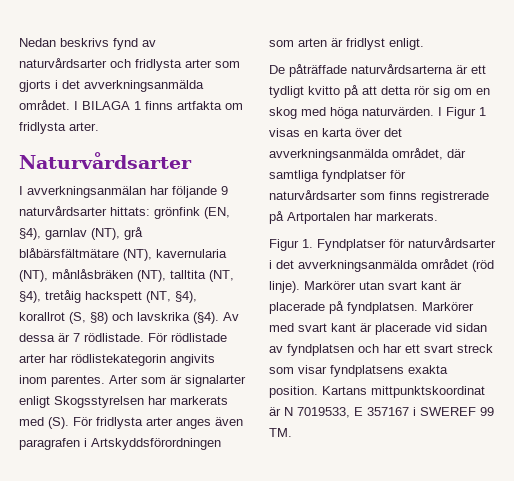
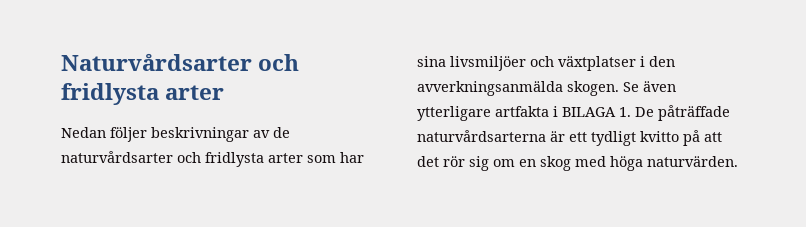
[19,38,156,50] Nedan beskrivs fynd av -> [61,53,300,71] [61,83,225,105] [61,127,290,142] Naturvårdsarter och fridlysta arter // Nedan följer beskrivningar av de
[19,80,204,92] [19,100,243,110] [19,122,99,134] [19,152,192,169] [19,186,228,198] [19,206,230,219] [19,227,143,240] [19,248,227,261] [19,269,234,282] [19,290,197,303] [19,312,239,324] [19,333,227,342] [19,354,215,366] [19,375,246,387] [19,396,228,408] [19,417,243,429] [19,438,221,450] [269,38,424,50] gjorts i det avverkningsanmälda området. I BILAGA 1 finns artfakta om fridlysta arter. // Naturvårdsarter // I avverkningsanmälan har följande 9 naturvårdsarter hittats: grönfink (EN, §4), garnlav (NT), grå blåbärsfältmätare (NT), kavernularia (NT), månlåsbräken (NT), talltita (NT, §4), tretåig hackspett (NT, §4), korallrot (S, §8) och lavskrika (§4). Av dessa är 7 rödlistade. För rödlistade arter har rödlistekategorin angivits inom parentes. Arter som är signalarter enligt Skogsstyrelsen har markerats med (S). För fridlysta arter anges även paragrafen i Artskyddsförordningen som arten är fridlyst enligt. // -> [340,152,364,163] [417,56,675,71] [417,81,676,96] [417,106,631,121] har sina livsmiljöer och växtplatser i den avverkningsanmälda skogen. Se även ytterligare artfakta i BILAGA 1.
[381,86,411,95] detta -> [417,156,439,167] det
[438,107,486,119] [269,128,402,137] [269,148,466,161] [269,170,406,182] [269,190,489,203] [269,211,438,224] [269,238,496,251] [269,259,494,272] [269,281,462,293] [269,301,474,314] [269,323,487,335] [269,344,493,356] [269,365,448,377] [269,386,485,398] [269,407,494,418] [269,428,292,437] I Figur 1 visas en karta över det avverkningsanmälda området, där samtliga fyndplatser för naturvårdsarter som finns registrerade på Artportalen har markerats. // Figur 1. Fyndplatser för naturvårdsarter i det avverkningsanmälda området (röd linje). Markörer utan svart kant är placerade på fyndplatsen. Markörer med svart kant är placerade vid sidan av fyndplatsen och har ett svart streck som visar fyndplatsens exakta position. Kartans mittpunktskoordinat är N 7019533, E 357167 i SWEREF 99 TM. -> (738, 161) none

